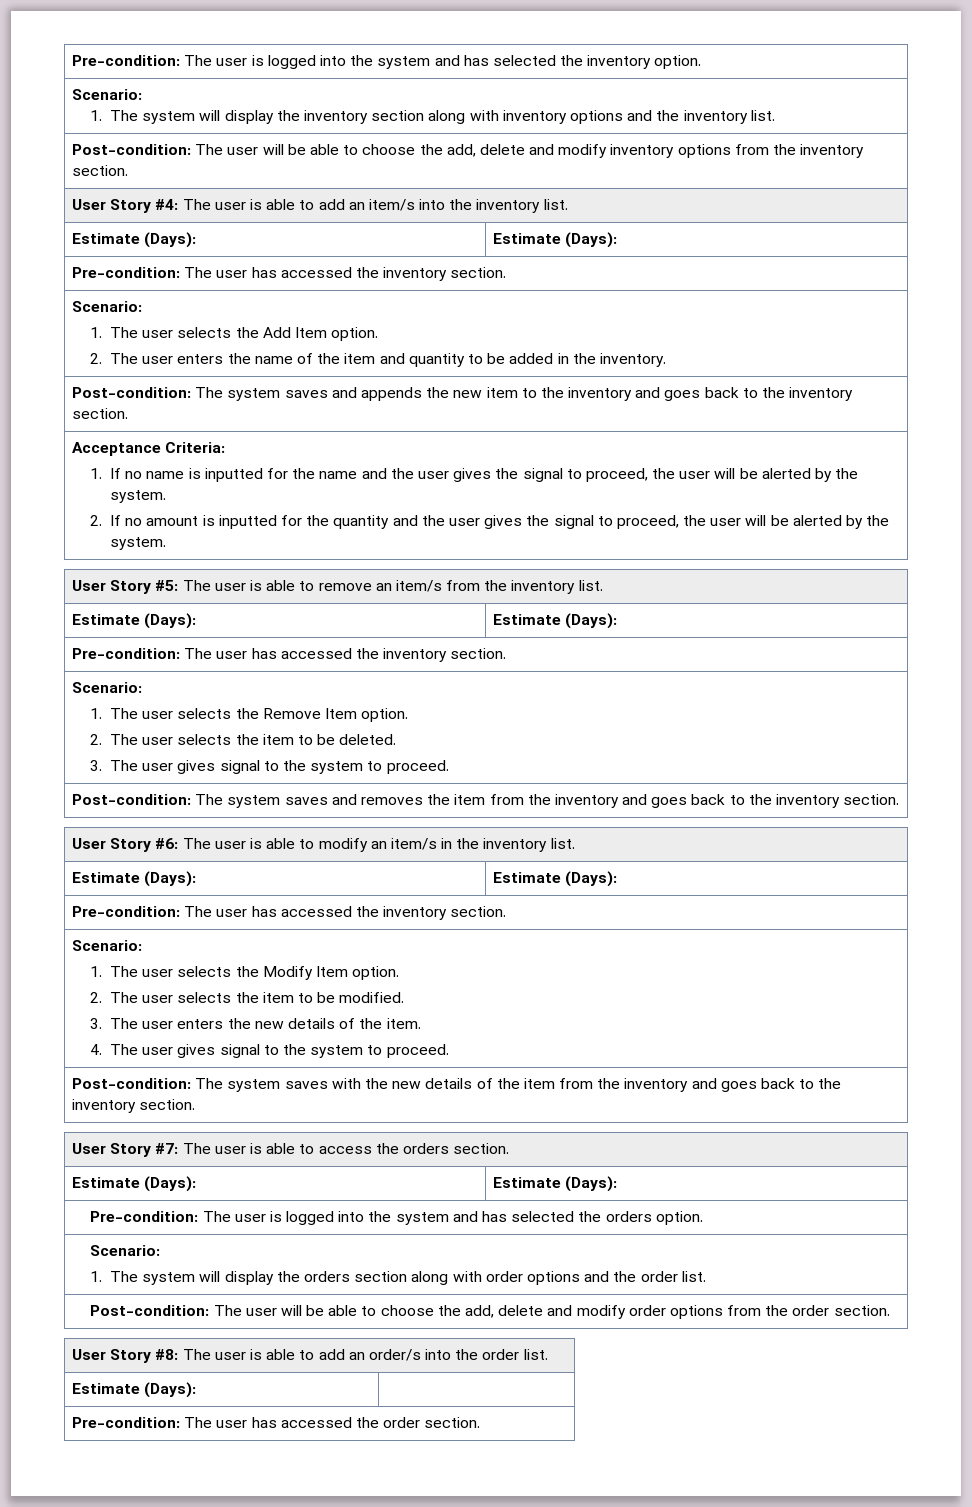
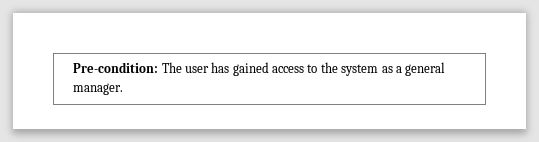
[72,55,702,69] [72,89,143,100] [90,110,775,124] [72,144,865,158] [72,165,129,176] [72,199,568,213] [72,232,197,248] [493,232,618,248] [72,267,507,281] [72,301,143,312] [90,327,379,341] [90,353,666,367] [72,387,854,401] [72,408,129,419] [72,442,226,456] [90,468,859,482] [110,490,167,503] [90,515,890,529] [110,537,167,550] [72,580,603,594] [72,613,197,629] [493,613,618,629] [72,648,507,662] [72,682,143,693] [90,708,409,722] [90,734,397,745] [90,760,449,774] [72,794,900,808] [72,838,575,852] [72,871,197,887] [493,871,618,887] [72,906,507,920] [72,940,143,951] [90,966,400,980] [90,992,405,1003] [90,1018,421,1029] [90,1044,449,1058] [72,1078,842,1092] [72,1099,196,1113] [72,1143,510,1157] [72,1176,197,1192] [493,1176,618,1192] [90,1211,703,1225] [90,1245,161,1256] [90,1271,706,1285] [90,1305,890,1319] [72,1349,548,1363] [72,1382,197,1398] [72,1417,481,1428] Pre-condition: The user is logged into the system and has selected the inventory option. // Scenario: // 1. The system will display the inventory section along with inventory options and the inventory list. // Post-condition: The user will be able to choose the add, delete and modify inventory options from the inventory section. // User Story #4: The user is able to add an item/s into the inventory list. // Estimate (Days): | Estimate (Days): // Pre-condition: The user has accessed the inventory section. // Scenario: // 1. The user selects the Add Item option. // 2. The user enters the name of the item and quantity to be added in the inventory. // Post-condition: The system saves and appends the new item to the inventory and goes back to the inventory section. // Acceptance Criteria: // 1. If no name is inputted for the name and the user gives the signal to proceed, the user will be alerted by the system. // 2. If no amount is inputted for the quantity and the user gives the signal to proceed, the user will be alerted by the system. // User Story #5: The user is able to remove an item/s from the inventory list. // Estimate (Days): | Estimate (Days): // Pre-condition: The user has accessed the inventory section. // Scenario: // 1. The user selects the Remove Item option. // 2. The user selects the item to be deleted. // 3. The user gives signal to the system to proceed. // Post-condition: The system saves and removes the item from the inventory and goes back to the inventory section. // User Story #6: The user is able to modify an item/s in the inventory list. // Estimate (Days): | Estimate (Days): // Pre-condition: The user has accessed the inventory section. // Scenario: // 1. The user selects the Modify Item option. // 2. The user selects the item to be modified. // 3. The user enters the new details of the item. // 4. The user gives signal to the system to proceed. // Post-condition: The system saves with the new details of the item from the inventory and goes back to the inventory section. // User Story #7: The user is able to access the orders section. // Estimate (Days): | Estimate (Days): // Pre-condition: The user is logged into the system and has selected the orders option. // Scenario: // 1. The system will display the orders section along with order options and the order list. // Post-condition: The user will be able to choose the add, delete and modify order options from the order section. // User Story #8: The user is able to add an order/s into the order list. // Estimate (Days): | // Pre-condition: The user has accessed the order section. -> [73,62,446,76] [73,83,124,95] Pre-condition: The user has gained access to the system as a general manager.

